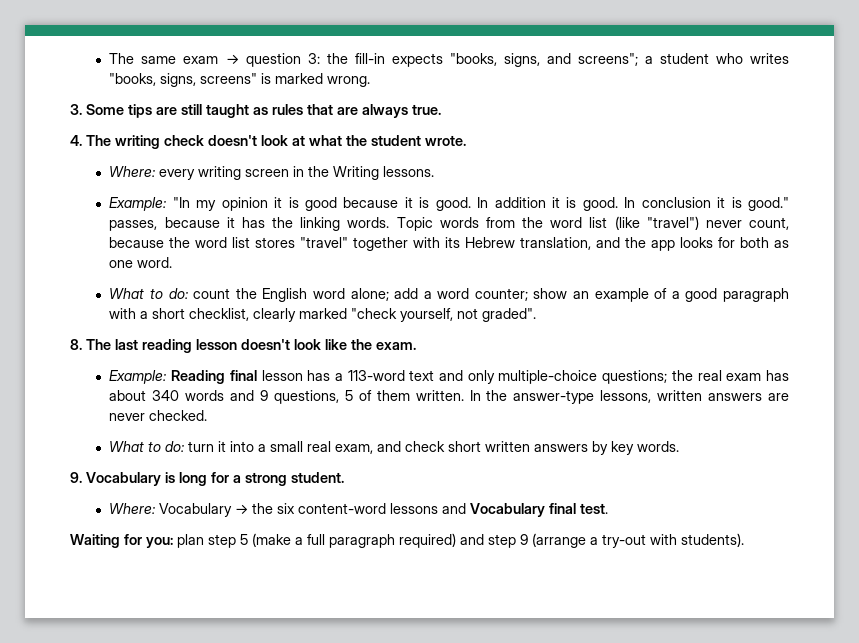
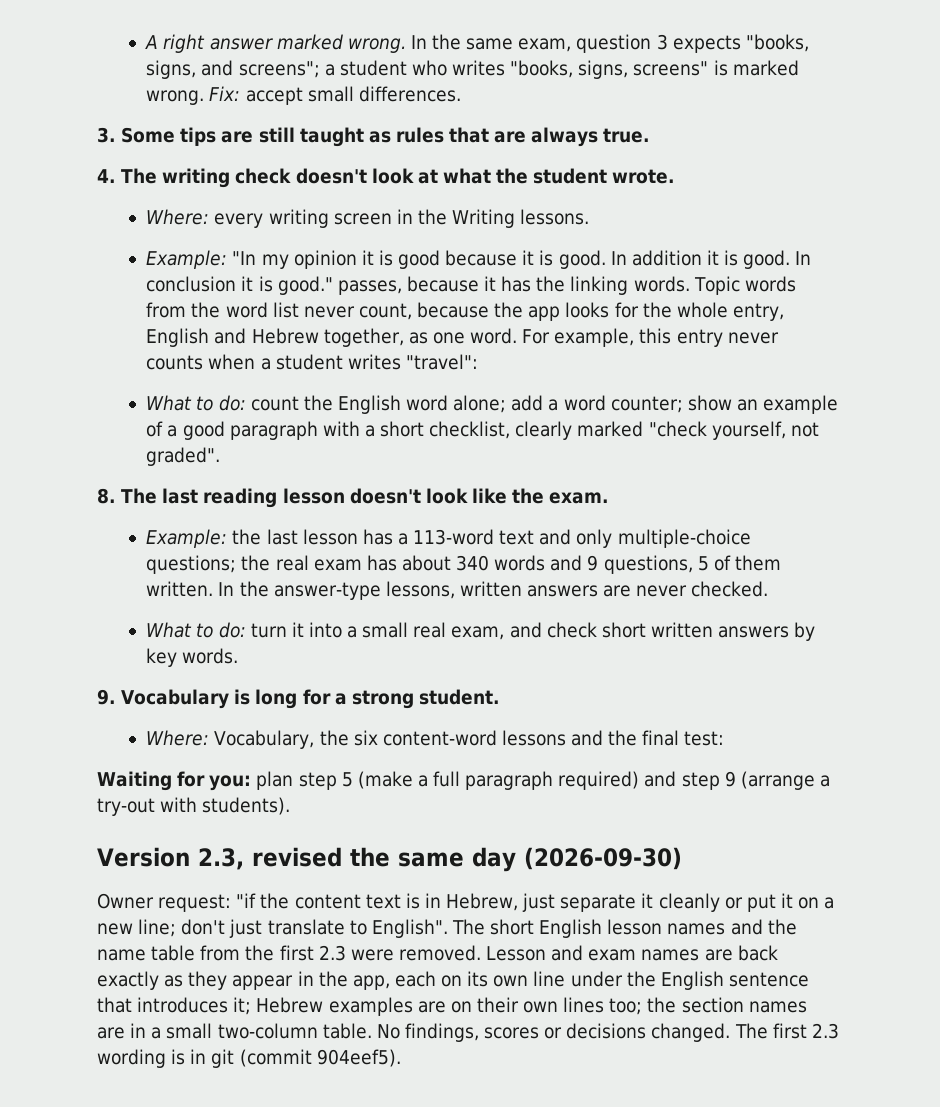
[109,53,385,67] The same exam → question 3: the fill-in -> [145,34,668,53] A right answer marked wrong. In the same exam, question 3
(371, 81) none -> [209,86,461,105] Fix: accept small differences.
[614,216,699,230] (like "travel") -> (299, 310) none
[195,237,789,251] [109,257,173,268] word list stores "travel" together with its Hebrew translation, and the app looks for both as one word. -> [528,302,784,321] [146,328,779,347] [146,354,478,370] app looks for the whole entry, English and Hebrew together, as one word. For example, this entry never counts when a student writes "travel":
[171,370,257,384] Reading final -> [232,529,298,545] the last
[159,503,249,517] Vocabulary → -> [214,730,315,749] Vocabulary,
[470,503,609,517] Vocabulary final test. -> [608,730,725,746] the final test:
(744, 540) none -> [97,847,682,872] [97,893,835,912] [97,919,797,938] [97,945,778,961] [97,971,809,990] [97,997,807,1016] [97,1023,839,1042] [97,1049,401,1068] // Version 2.3, revised the same day (2026-09-30) // Owner request: "if the content text is in Hebrew, just separate it cleanly or put it on a new line; don't just translate to English". The short English lesson names and the name table from the first 2.3 were removed. Lesson and exam names are back exactly as they appear in the app, each on its own line under the English sentence that introduces it; Hebrew examples are on their own lines too; the section names are in a small two-column table. No findings, scores or decisions changed. The first 2.3 wording is in git (commit 904eef5).

